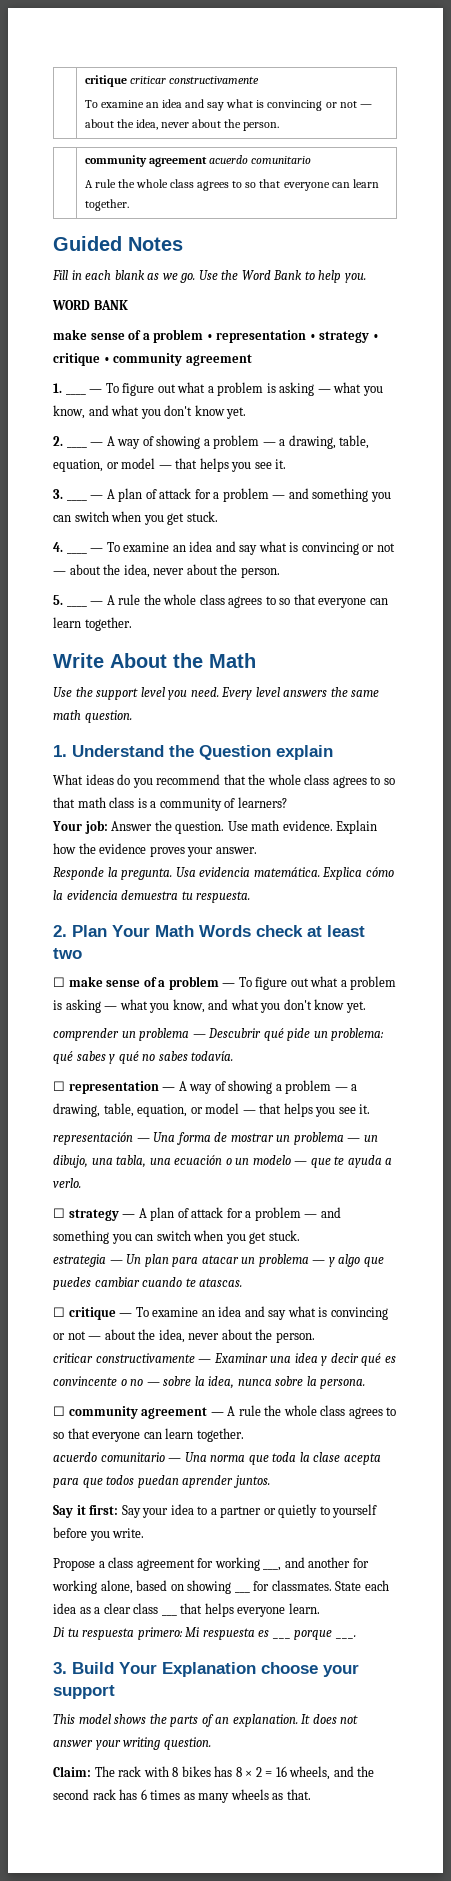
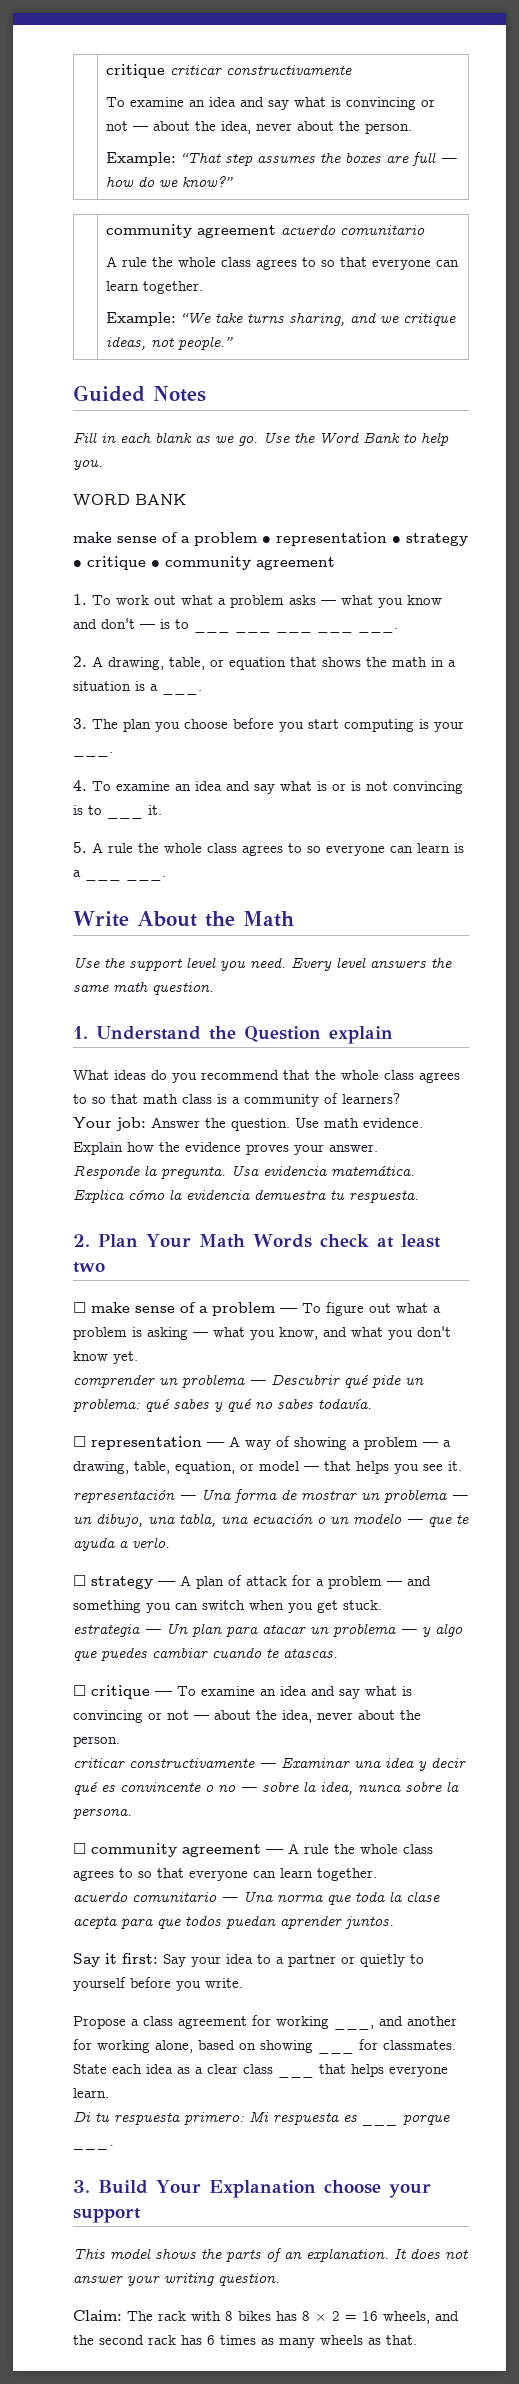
(280, 126) none -> [105,152,457,166] [105,176,233,187] // Example: “That step assumes the boxes are full — how do we know?”
(129, 205) none -> [105,312,456,326] [105,336,233,350] // Example: “We take turns sharing, and we critique ideas, not people.”
[65,393,86,395] [89,382,383,396] [53,405,247,419] [53,436,63,446] [66,446,87,448] [90,435,370,449] [53,458,287,472] [53,489,63,499] [66,499,87,501] [90,488,391,502] [53,511,218,525] ____ — To figure out what a problem is asking — what you know, and what you don't know yet. // 2. ____ — A way of showing a problem — a drawing, table, equation, or model — that helps you see it. // 3. ____ — A plan of attack for a problem — and something you can switch when you get stuck. -> [92,595,442,608] [73,618,189,629] [194,628,398,633] [73,656,456,670] [73,681,202,695] [73,718,464,732] [73,752,113,757] To work out what a problem asks — what you know and don't — is to ___ ___ ___ ___ ___. // 2. A drawing, table, or equation that shows the math in a situation is a ___. // 3. The plan you choose before you start computing is your ___.
[66,552,87,554] [90,541,395,555] [53,564,280,578] ____ — To examine an idea and say what is convincing or not — about the idea, never about the person. -> [92,781,463,794] [73,805,102,815] [107,815,143,819] [148,805,162,815] To examine an idea and say what is or is not convincing is to ___ it.
[66,605,87,607] [90,594,388,608] [53,617,132,631] ____ — A rule the whole class agrees to so that everyone can learn together. -> [92,842,464,856] [73,870,81,877] [85,876,166,881] A rule the whole class agrees to so everyone can learn is a ___ ___.

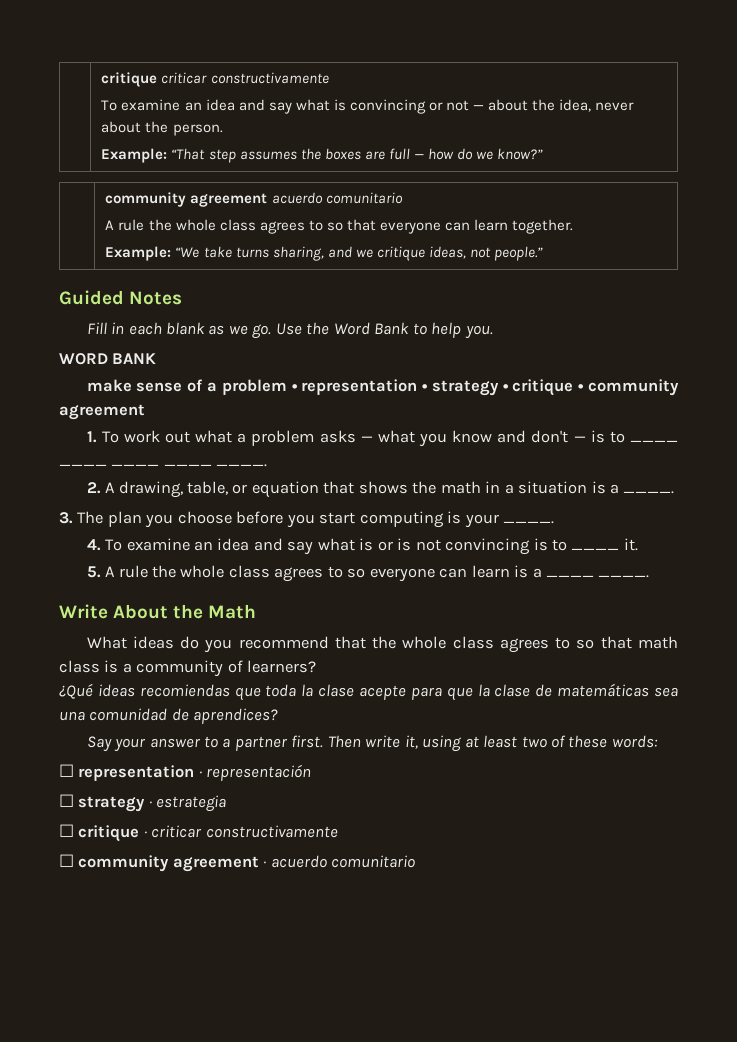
[194,628,398,633] ___ ___ ___ ___ ___. -> [629,440,678,442] [59,464,268,467] ____ ____ ____ ____ ____.
[162,690,202,695] ___. -> [623,491,675,494] ____.
[73,752,113,757] ___. -> [503,521,555,524] ____.
[107,815,143,819] ___ -> [571,548,620,550] ____
[85,876,166,881] ___ ___. -> [545,575,650,578] ____ ____.
[73,957,452,971] [73,981,214,995] [73,1026,393,1044] // Use the support level you need. Every level answers the same math question. // 1. Understand the Question explain -> (257, 611) none
[73,1117,423,1131] [73,1142,378,1155] [73,1165,415,1179] [73,1189,419,1203] [73,1234,441,1248] [73,1262,105,1273] [73,1302,441,1316] [73,1326,451,1340] [73,1351,138,1364] [73,1374,424,1388] [73,1398,372,1412] [73,1436,451,1450] [73,1461,462,1474] [73,1489,468,1503] [73,1513,469,1527] [73,1537,170,1551] [73,1575,431,1589] [73,1600,382,1613] [73,1623,463,1637] [73,1647,338,1661] [73,1685,412,1699] [73,1710,421,1723] [73,1736,120,1747] [73,1757,466,1771] [73,1781,459,1795] [73,1809,132,1819] [73,1843,433,1857] [73,1868,377,1881] [73,1891,440,1905] [73,1915,394,1929] [73,1953,424,1967] [73,1977,243,1991] [73,2015,457,2030] [73,2039,354,2054] [359,2039,456,2050] [73,2064,273,2074] [278,2074,314,2078] [319,2064,448,2077] [73,2088,109,2098] [73,2111,357,2125] [362,2115,450,2126] [73,2145,114,2150] [73,2180,431,2198] [73,2208,141,2223] [73,2248,468,2262] [73,2273,280,2286] [73,2310,459,2324] [73,2335,417,2348] Your job: Answer the question. Use math evidence. Explain how the evidence proves your answer. // Responde la pregunta. Usa evidencia matemática. Explica cómo la evidencia demuestra tu respuesta. // 2. Plan Your Math Words check at least two // ☐ make sense of a problem — To figure out what a problem is asking — what you know, and what you don't know yet. // comprender un problema — Descubrir qué pide un problema: qué sabes y qué no sabes todavía. // ☐ representation — A way of showing a problem — a drawing, table, equation, or model — that helps you see it. // representación — Una forma de mostrar un problema — un dibujo, una tabla, una ecuación o un modelo — que te ayuda a verlo. // ☐ strategy — A plan of attack for a problem — and something you can switch when you get stuck. // estrategia — Un plan para atacar un problema — y algo que puedes cambiar cuando te atascas. // ☐ critique — To examine an idea and say what is convincing or not — about the idea, never about the person. // criticar constructivamente — Examinar una idea y decir qué es convincente o no — sobre la idea, nunca sobre la persona. // ☐ community agreement — A rule the whole class agrees to so that everyone can learn together. // acuerdo comunitario — Una norma que toda la clase acepta para que todos puedan aprender juntos. // Say it first: Say your idea to a partner or quietly to yourself before you write. // Propose a class agreement for working ___, and another for working alone, based on showing ___ for classmates. State each idea as a clear class ___ that helps everyone learn. // Di tu respuesta primero: Mi respuesta es ___ porque ___. // 3. Build Your Explanation choose your support // This model shows the parts of an explanation. It does not answer your writing question. // Claim: The rack with 8 bikes has 8 × 2 = 16 wheels, and the second rack has 6 times as many wheels as that. -> [59,683,678,701] [59,708,279,724] [86,735,658,752] [59,764,312,781] [59,794,227,812] [59,824,338,842] [59,854,416,872] ¿Qué ideas recomiendas que toda la clase acepte para que la clase de matemáticas sea una comunidad de aprendices? // Say your answer to a partner first. Then write it, using at least two of these words: // ☐ representation · representación // ☐ strategy · estrategia // ☐ critique · criticar constructivamente // ☐ community agreement · acuerdo comunitario

